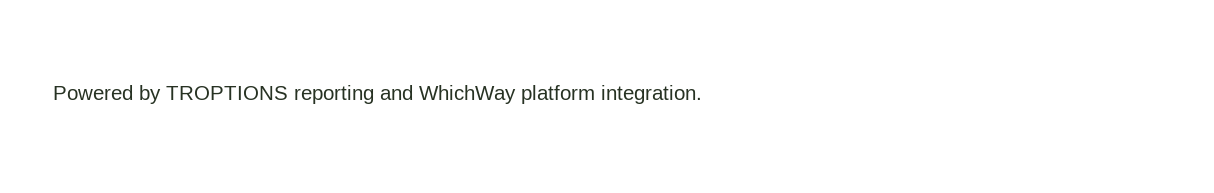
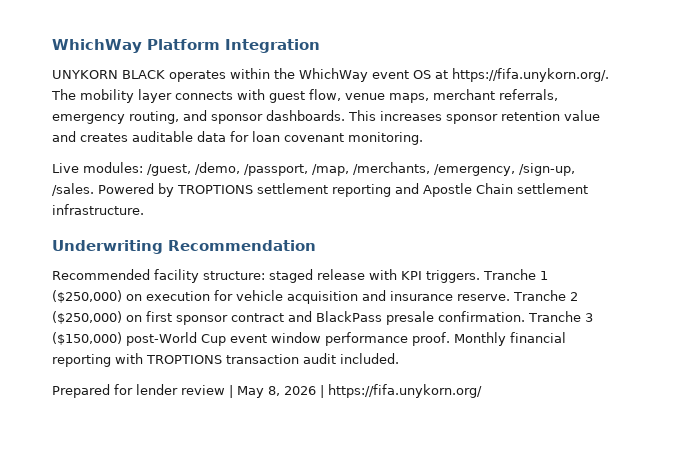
(53, 92) none -> [52,39,320,53] [52,68,609,82] [51,89,558,103] [52,110,600,124] [52,131,423,145] [52,162,575,176] [52,183,94,196] WhichWay Platform Integration // UNYKORN BLACK operates within the WhichWay event OS at https://fifa.unykorn.org/. The mobility layer connects with guest flow, venue maps, merchant referrals, emergency routing, and sponsor dashboards. This increases sponsor retention value and creates auditable data for loan covenant monitoring. // Live modules: /guest, /demo, /passport, /map, /merchants, /emergency, /sign-up, /sales.
(288, 93) none -> [257,183,328,194] settlement
[419,85,702,104] WhichWay platform integration. -> [423,183,588,197] [52,204,144,215] [52,240,316,254] [52,269,548,283] [52,290,578,304] [52,311,593,325] [52,332,566,346] [52,353,399,367] [52,384,482,398] Apostle Chain settlement infrastructure. // Underwriting Recommendation // Recommended facility structure: staged release with KPI triggers. Tranche 1 ($250,000) on execution for vehicle acquisition and insurance reserve. Tranche 2 ($250,000) on first sponsor contract and BlackPass presale confirmation. Tranche 3 ($150,000) post-World Cup event window performance proof. Monthly financial reporting with TROPTIONS transaction audit included. // Prepared for lender review | May 8, 2026 | https://fifa.unykorn.org/

